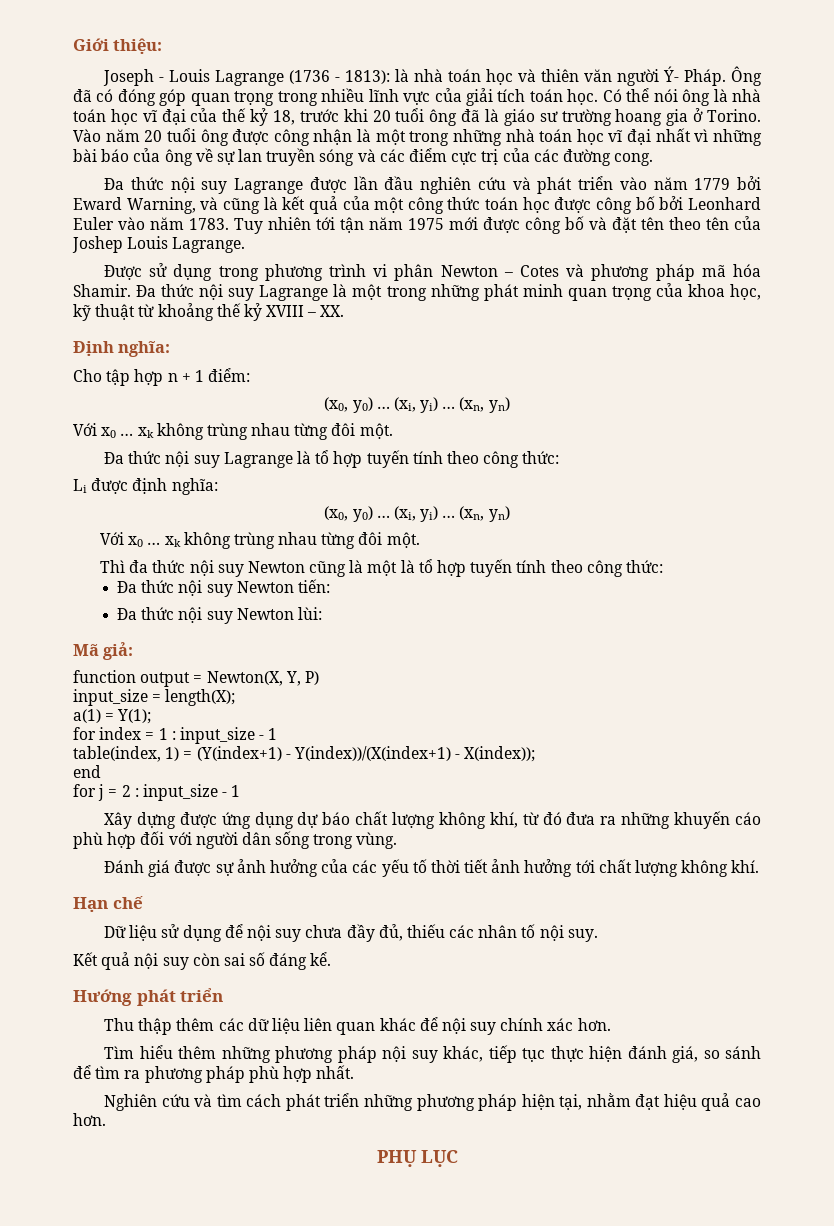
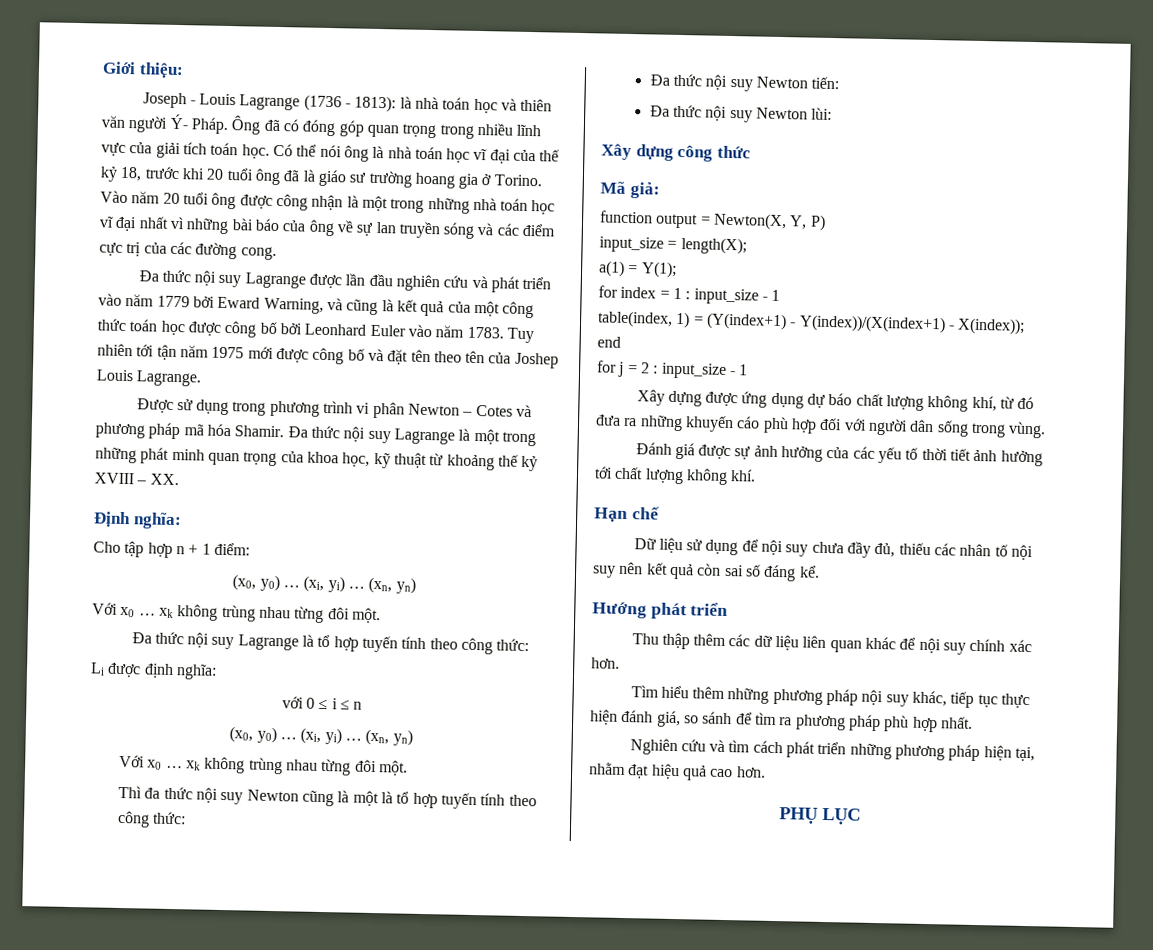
(218, 486) none -> [281,696,363,710] // với 0 ≤ i ≤ n
(322, 613) none -> [601,143,751,162] // Xây dựng công thức
[567,929,598,942] [73,952,189,970] suy. // Kết quả nội suy -> [592,561,694,580] suy nên kết quả

